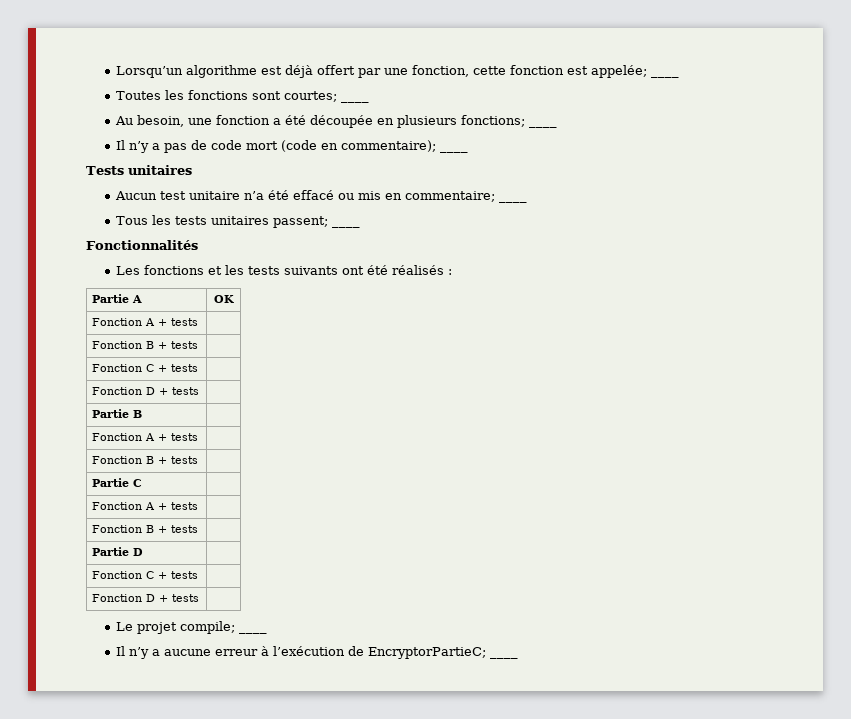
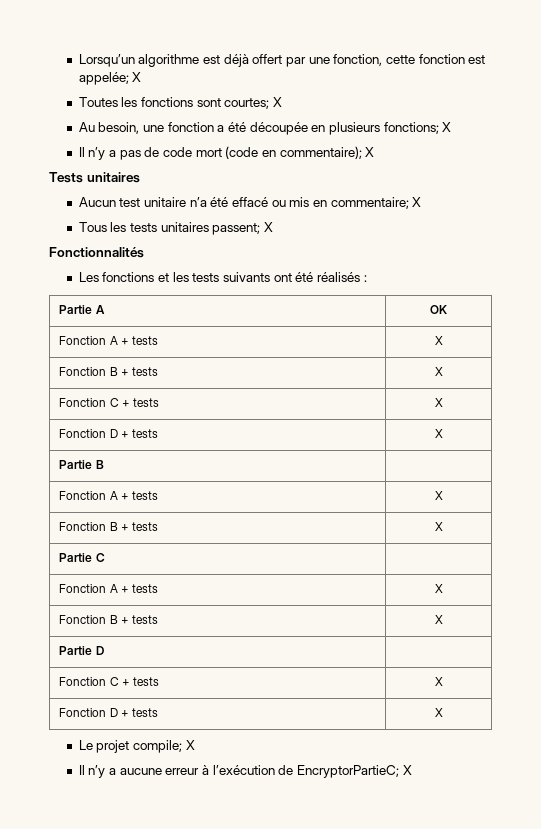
[651,75,680,78] ____ -> [132,72,142,82] X
[341,100,370,103] ____ -> [272,97,282,107] X
[529,125,558,128] ____ -> [442,122,452,132] X
[440,150,469,153] ____ -> [365,147,375,157] X
[499,200,528,203] ____ -> [412,197,422,207] X
[332,225,361,228] ____ -> [263,222,273,232] X
[92,341,199,349] [92,364,199,372] [92,387,200,395] // Fonction B + tests | // Fonction C + tests | // Fonction D + tests | -> [434,336,443,345] [59,367,159,376] [434,367,443,376] [59,398,160,407] [434,398,443,407] [59,429,159,438] [434,429,443,438] X // Fonction B + tests | X // Fonction C + tests | X // Fonction D + tests | X
[92,456,199,464] // Fonction B + tests | -> [434,491,443,500] [59,522,159,531] [434,522,443,531] X // Fonction B + tests | X
[92,525,199,533] // Fonction B + tests | -> [434,584,443,593] [59,615,159,624] [434,615,443,624] X // Fonction B + tests | X
[92,594,200,602] // Fonction D + tests | -> [434,677,443,686] [59,708,159,717] [434,708,443,717] X // Fonction D + tests | X
[239,631,268,634] ____ -> [185,740,195,750] X
[490,656,519,659] ____ -> [402,765,412,775] X

